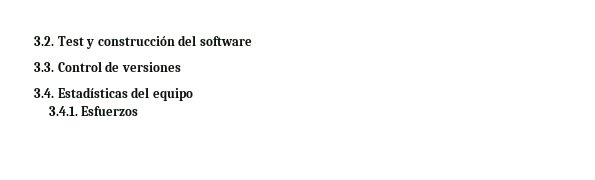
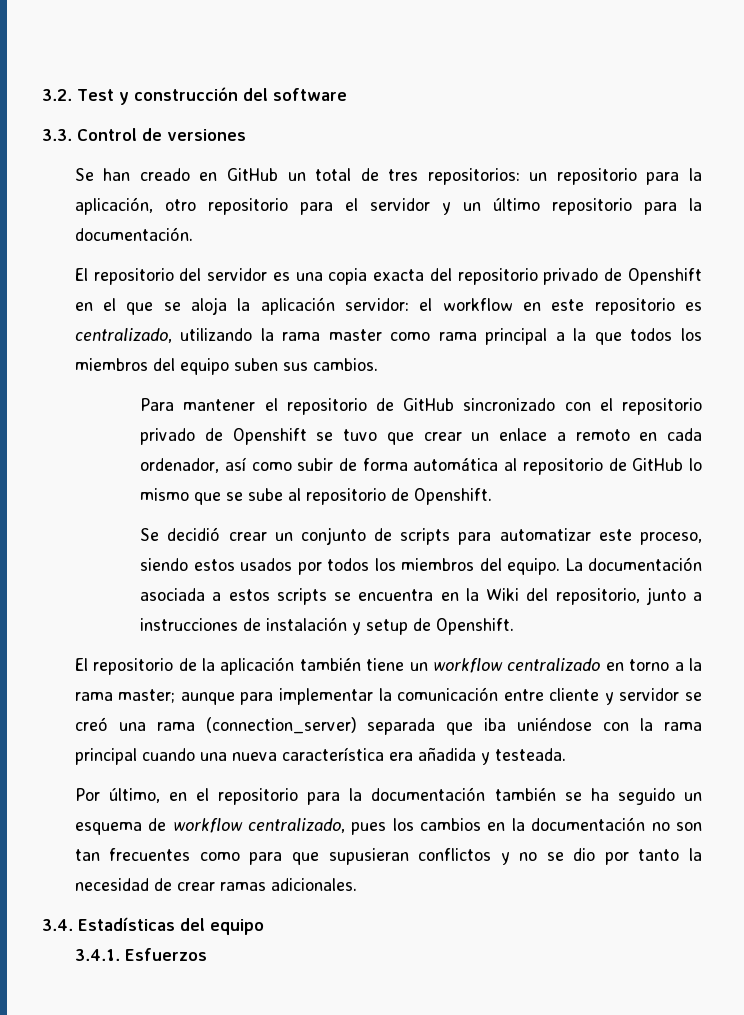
(181, 67) none -> [74,168,702,185] [74,197,702,215] [74,227,193,241] [74,268,702,285] [74,297,702,315] [74,328,702,345] [74,358,378,375] [140,398,702,415] [140,428,702,445] [140,457,702,475] [140,488,493,505] [140,527,702,545] [140,557,702,575] [140,587,702,605] [140,617,515,635] [74,657,702,675] [74,687,702,705] [74,717,702,735] [74,747,566,765] [74,787,702,805] [74,817,702,835] [74,848,702,865] [74,878,357,891] // Se han creado en GitHub un total de tres repositorios: un repositorio para la aplicación, otro repositorio para el servidor y un último repositorio para la documentación. // El repositorio del servidor es una copia exacta del repositorio privado de Openshift en el que se aloja la aplicación servidor: el workflow en este repositorio es centralizado, utilizando la rama master como rama principal a la que todos los miembros del equipo suben sus cambios. // Para mantener el repositorio de GitHub sincronizado con el repositorio privado de Openshift se tuvo que crear un enlace a remoto en cada ordenador, así como subir de forma automática al repositorio de GitHub lo mismo que se sube al repositorio de Openshift. // Se decidió crear un conjunto de scripts para automatizar este proceso, siendo estos usados por todos los miembros del equipo. La documentación asociada a estos scripts se encuentra en la Wiki del repositorio, junto a instrucciones de instalación y setup de Openshift. // El repositorio de la aplicación también tiene un workflow centralizado en torno a la rama master; aunque para implementar la comunicación entre cliente y servidor se creó una rama (connection_server) separada que iba uniéndose con la rama principal cuando una nueva característica era añadida y testeada. // Por último, en el repositorio para la documentación también se ha seguido un esquema de workflow centralizado, pues los cambios en la documentación no son tan frecuentes como para que supusieran conflictos y no se dio por tanto la necesidad de crear ramas adicionales.

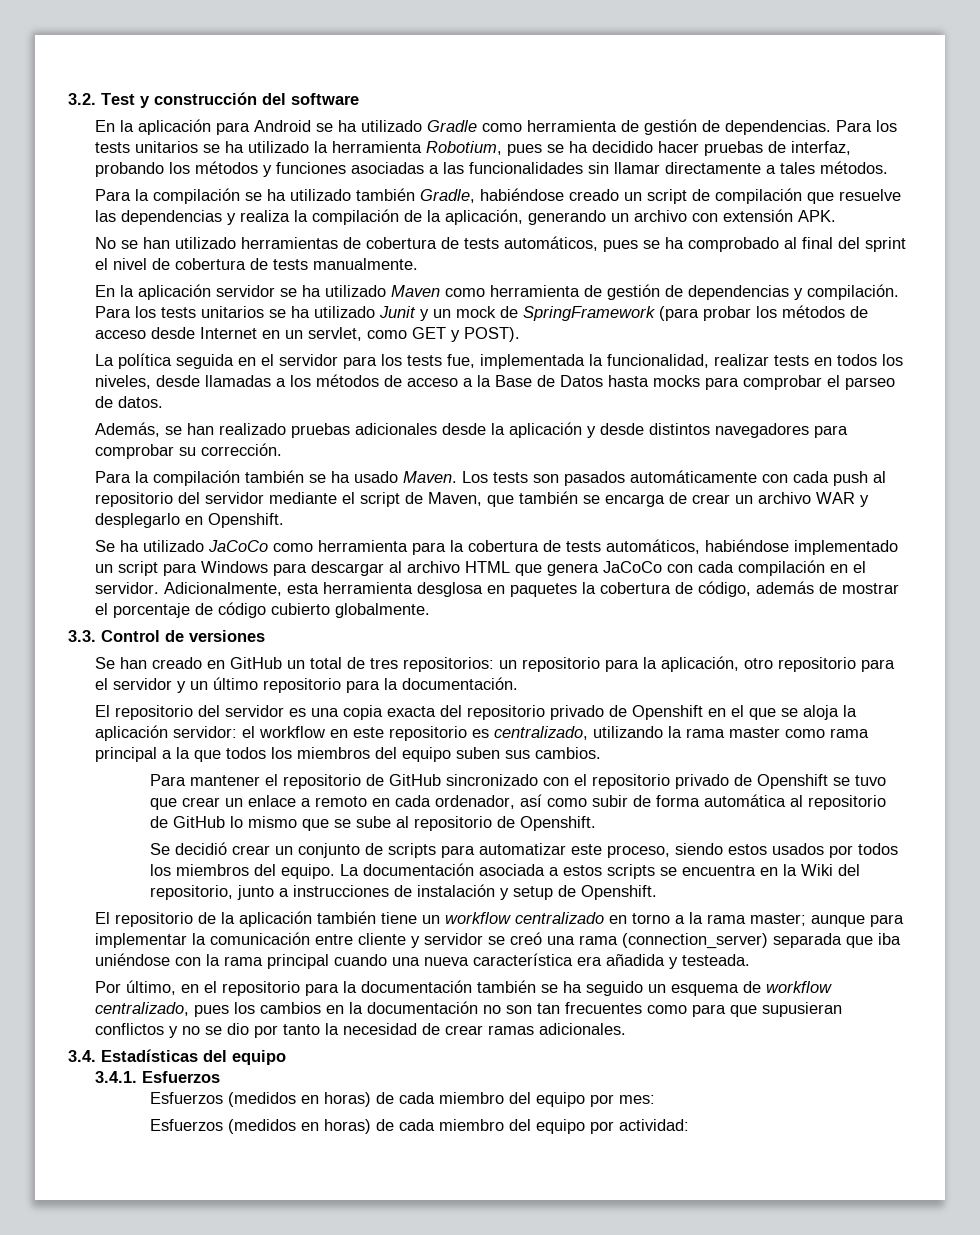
(347, 94) none -> [95,119,898,135] [95,141,852,156] [95,161,889,177] [95,188,902,204] [95,209,837,225] [95,236,907,252] [95,258,419,270] [95,284,900,300] [95,305,869,321] [95,327,521,342] [95,353,904,369] [95,374,896,390] [95,396,164,408] [95,422,849,438] [95,443,283,459] [95,470,887,486] [95,491,870,507] [95,513,285,528] [95,539,899,555] [95,560,867,576] [95,581,900,597] [95,602,431,618] // En la aplicación para Android se ha utilizado Gradle como herramienta de gestión de dependencias. Para los tests unitarios se ha utilizado la herramienta Robotium, pues se ha decidido hacer pruebas de interfaz, probando los métodos y funciones asociadas a las funcionalidades sin llamar directamente a tales métodos. // Para la compilación se ha utilizado también Gradle, habiéndose creado un script de compilación que resuelve las dependencias y realiza la compilación de la aplicación, generando un archivo con extensión APK. // No se han utilizado herramientas de cobertura de tests automáticos, pues se ha comprobado al final del sprint el nivel de cobertura de tests manualmente. // En la aplicación servidor se ha utilizado Maven como herramienta de gestión de dependencias y compilación. Para los tests unitarios se ha utilizado Junit y un mock de SpringFramework (para probar los métodos de acceso desde Internet en un servlet, como GET y POST). // La política seguida en el servidor para los tests fue, implementada la funcionalidad, realizar tests en todos los niveles, desde llamadas a los métodos de acceso a la Base de Datos hasta mocks para comprobar el parseo de datos. // Además, se han realizado pruebas adicionales desde la aplicación y desde distintos navegadores para comprobar su corrección. // Para la compilación también se ha usado Maven. Los tests son pasados automáticamente con cada push al repositorio del servidor mediante el script de Maven, que también se encarga de crear un archivo WAR y desplegarlo en Openshift. // Se ha utilizado JaCoCo como herramienta para la cobertura de tests automáticos, habiéndose implementado un script para Windows para descargar al archivo HTML que genera JaCoCo con cada compilación en el servidor. Adicionalmente, esta herramienta desglosa en paquetes la cobertura de código, además de mostrar el porcentaje de código cubierto globalmente.
(207, 954) none -> [150,1092,656,1107] [150,1119,690,1134] // Esfuerzos (medidos en horas) de cada miembro del equipo por mes: // Esfuerzos (medidos en horas) de cada miembro del equipo por actividad:

